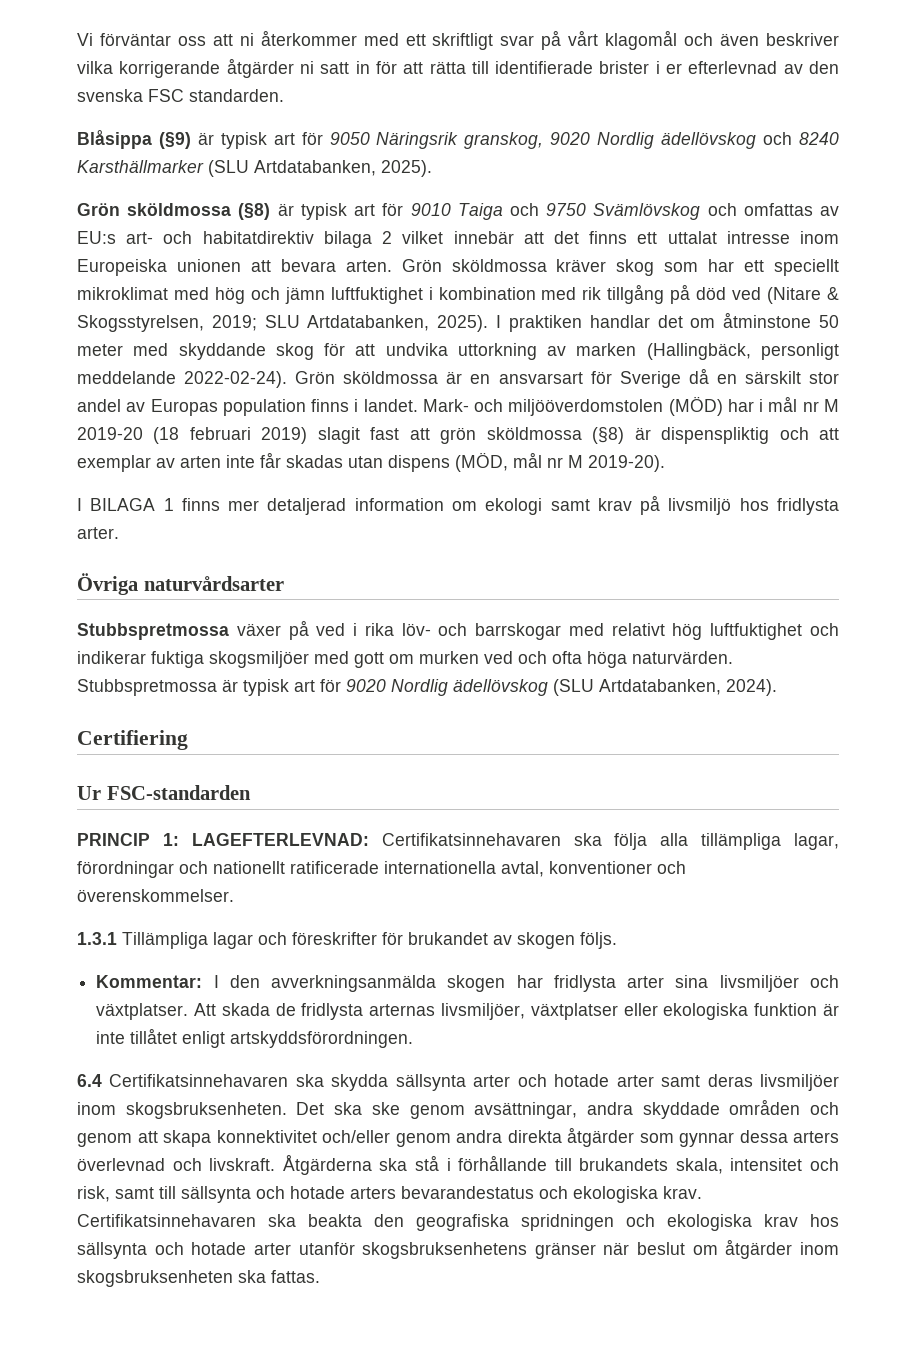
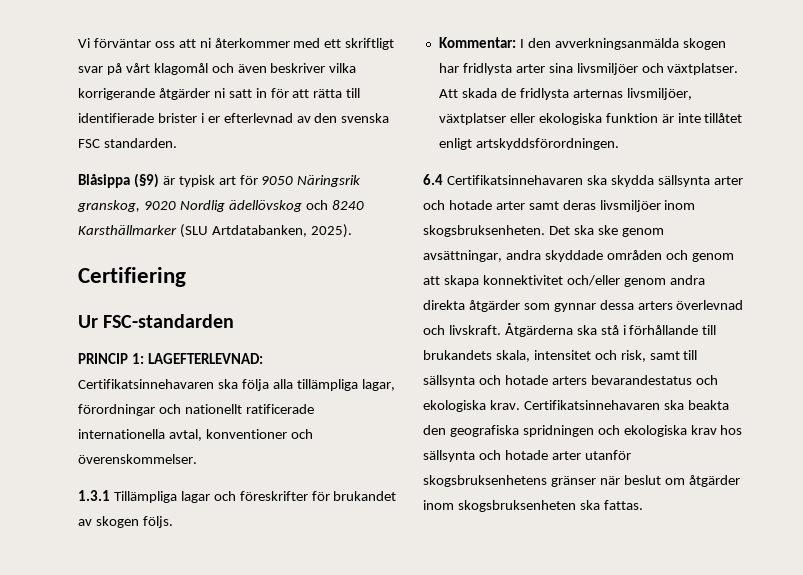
[77,203,839,220] [77,231,839,248] [77,259,839,276] [77,284,839,304] [77,312,840,332] [77,343,839,360] [77,368,840,388] [77,396,839,416] [77,427,839,444] [77,452,665,472] [77,495,840,515] [77,527,119,539] [77,573,284,595] [77,620,839,640] [77,651,733,668] [77,679,777,696] // Grön sköldmossa (§8) är typisk art för 9010 Taiga och 9750 Svämlövskog och omfattas av EU:s art- och habitatdirektiv bilaga 2 vilket innebär att det finns ett uttalat intresse inom Europeiska unionen att bevara arten. Grön sköldmossa kräver skog som har ett speciellt mikroklimat med hög och jämn luftfuktighet i kombination med rik tillgång på död ved (Nitare & Skogsstyrelsen, 2019; SLU Artdatabanken, 2025). I praktiken handlar det om åtminstone 50 meter med skyddande skog för att undvika uttorkning av marken (Hallingbäck, personligt meddelande 2022-02-24). Grön sköldmossa är en ansvarsart för Sverige då en särskilt stor andel av Europas population finns i landet. Mark- och miljööverdomstolen (MÖD) har i mål nr M 2019-20 (18 februari 2019) slagit fast att grön sköldmossa (§8) är dispenspliktig och att exemplar av arten inte får skadas utan dispens (MÖD, mål nr M 2019-20). // I BILAGA 1 finns mer detaljerad information om ekologi samt krav på livsmiljö hos fridlysta arter. // Övriga naturvårdsarter // Stubbspretmossa växer på ved i rika löv- och barrskogar med relativt hög luftfuktighet och indikerar fuktiga skogsmiljöer med gott om murken ved och ofta höga naturvärden. Stubbspretmossa är typisk art för 9020 Nordlig ädellövskog (SLU Artdatabanken, 2024). -> (352, 231) none

